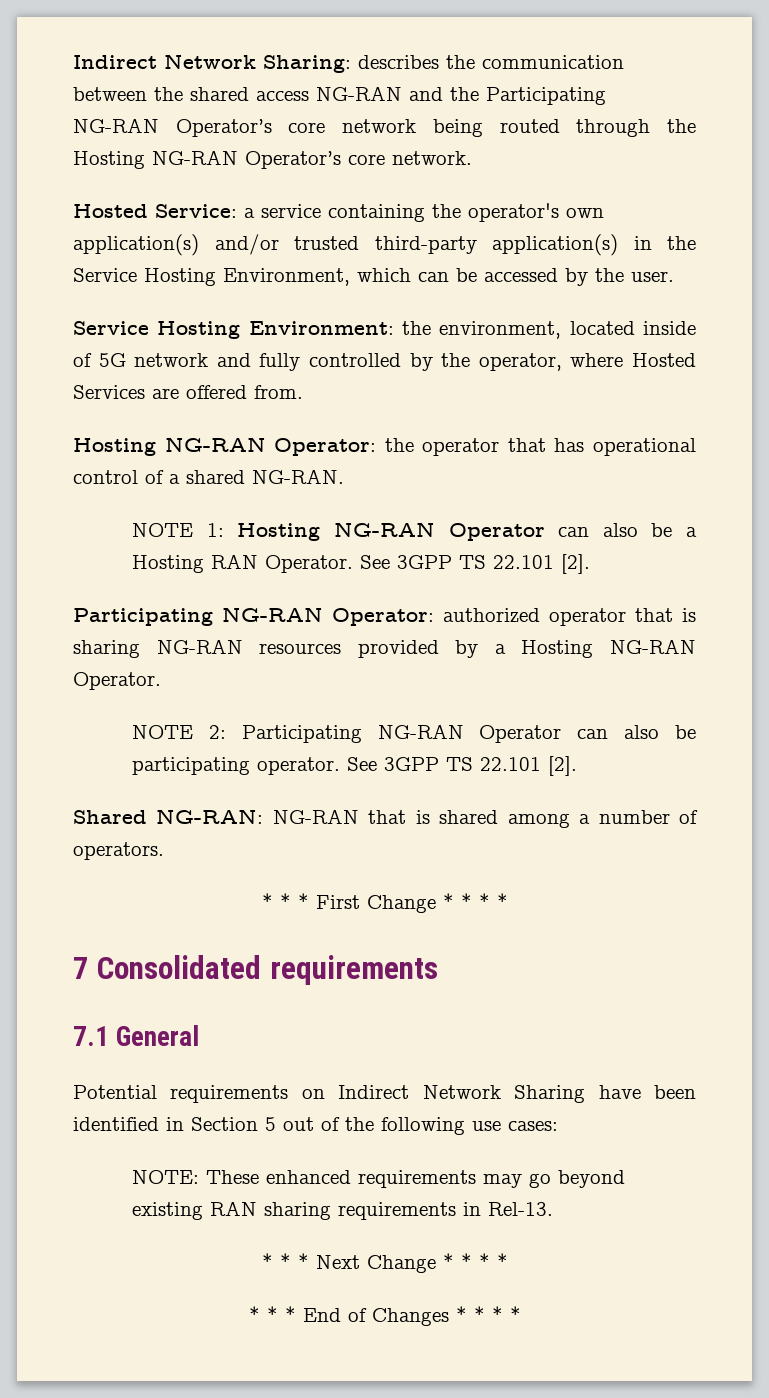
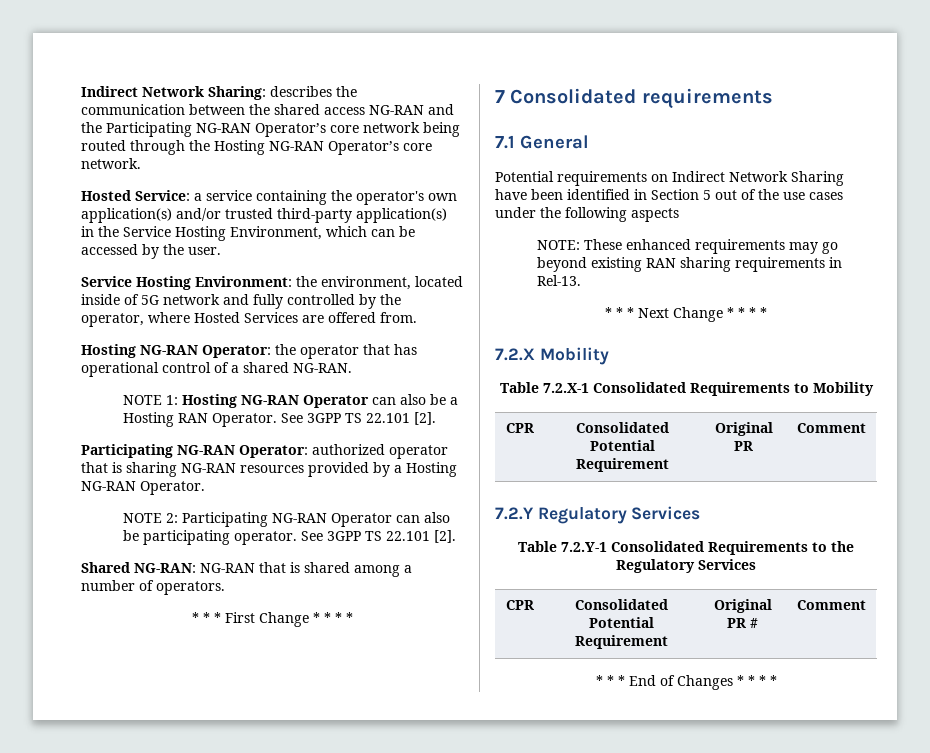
[381,1117,558,1135] following use cases: -> [783,192,843,200] [495,207,679,222] use cases under the following aspects
(508, 1261) none -> [495,347,609,365] [499,382,874,396] [505,423,534,433] [575,422,669,433] [589,440,655,451] [575,458,669,472] [714,422,773,436] [734,441,753,451] [797,423,866,433] [495,506,701,524] [518,541,854,555] [616,559,756,573] [505,600,534,610] [574,599,668,610] [588,617,654,628] [574,635,668,649] [713,599,772,613] [727,618,758,628] [797,600,866,610] // 7.2.X Mobility // Table 7.2.X-1 Consolidated Requirements to Mobility // CPR | Consolidated Potential Requirement | Original PR | Comment // 7.2.Y Regulatory Services // Table 7.2.Y-1 Consolidated Requirements to the Regulatory Services // CPR | Consolidated Potential Requirement | Original PR # | Comment

